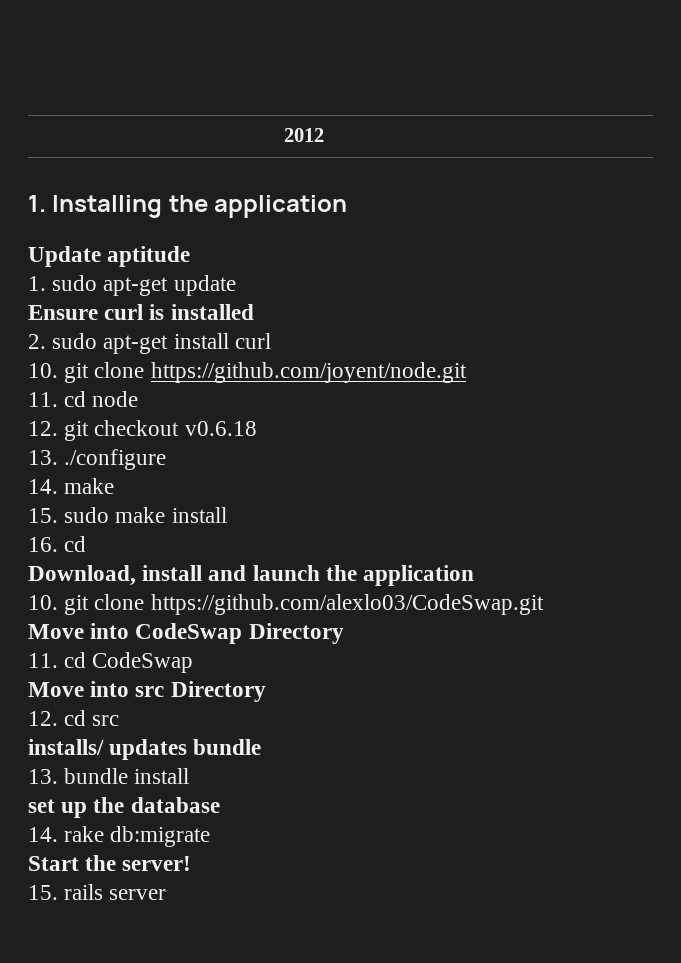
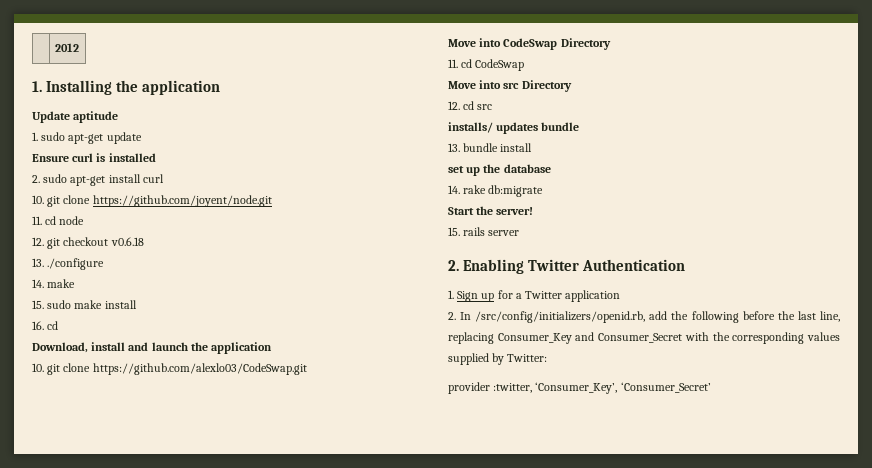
(167, 894) none -> [448,259,686,274] [448,290,621,302] [448,311,840,323] [448,332,840,344] [448,353,548,365] [448,382,711,394] // 2. Enabling Twitter Authentication // 1. Sign up for a Twitter application // 2. In /src/config/initializers/openid.rb, add the following before the last line, replacing Consumer_Key and Consumer_Secret with the corresponding values supplied by Twitter: // provider :twitter, ‘Consumer_Key’, ‘Consumer_Secret’

